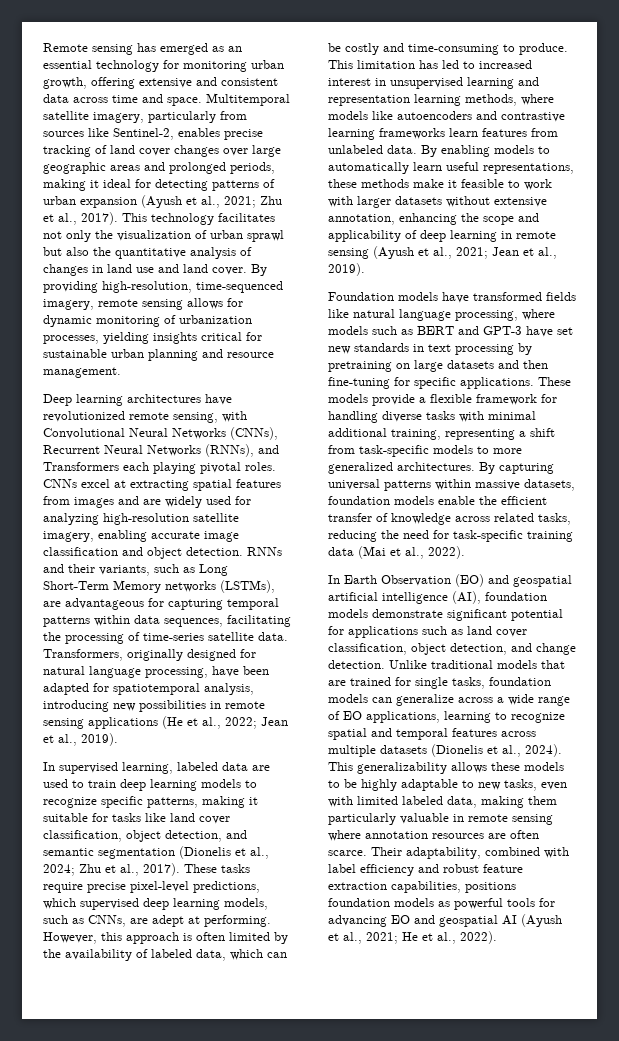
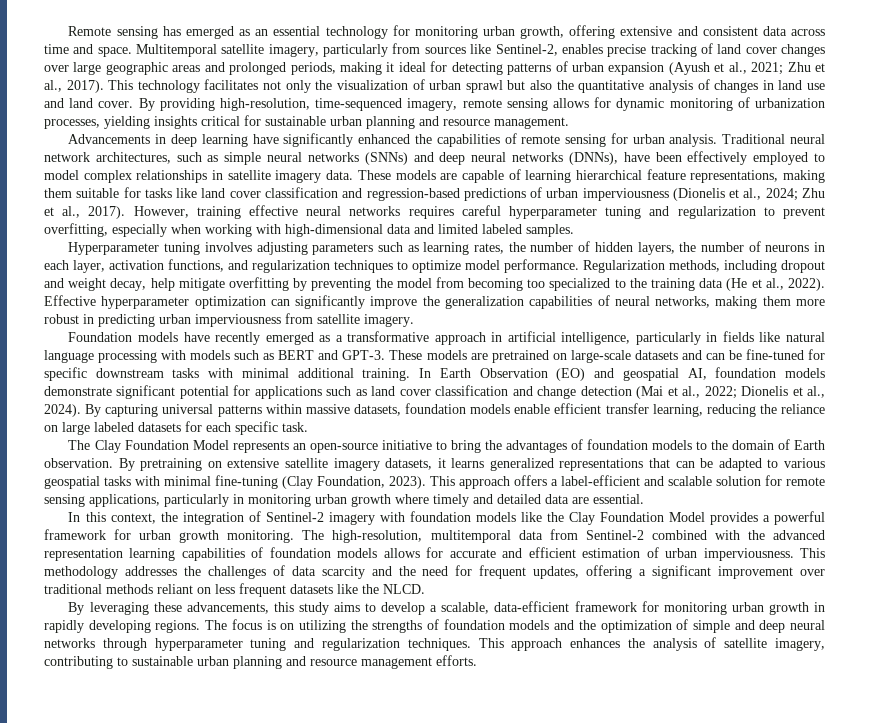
[43,394,232,406] [43,411,247,423] [43,427,278,440] [43,444,279,457] [43,462,276,474] [43,479,281,491] [43,496,251,508] [43,513,239,525] [43,530,239,542] [43,547,282,559] [43,564,228,576] [43,580,275,593] [43,598,279,610] [43,615,291,627] [43,632,288,644] [43,649,256,661] [43,666,269,678] [43,683,254,695] [43,700,265,712] [43,716,288,729] [43,733,118,746] [43,762,270,774] [43,779,257,791] [43,796,258,808] Deep learning architectures have revolutionized remote sensing, with Convolutional Neural Networks (CNNs), Recurrent Neural Networks (RNNs), and Transformers each playing pivotal roles. CNNs excel at extracting spatial features from images and are widely used for analyzing high-resolution satellite imagery, enabling accurate image classification and object detection. RNNs and their variants, such as Long Short-Term Memory networks (LSTMs), are advantageous for capturing temporal patterns within data sequences, facilitating the processing of time-series satellite data. Transformers, originally designed for natural language processing, have been adapted for spatiotemporal analysis, introducing new possibilities in remote sensing applications (He et al., 2022; Jean et al., 2019). // In supervised learning, labeled data are used to train deep learning models to recognize specific patterns, making it -> [68,133,825,147] [44,151,826,165] [44,169,825,183] [44,188,72,198] Advancements in deep learning have significantly enhanced the capabilities of remote sensing for urban analysis. Traditional neural network architectures, such as simple neural networks (SNNs) and deep neural networks (DNNs), have been effectively employed to model complex relationships in satellite imagery data. These models are capable of learning hierarchical feature representations, making them
[43,830,247,842] [43,848,175,859] classification, object detection, and semantic segmentation -> [264,187,669,201] classification and regression-based predictions of urban imperviousness
[184,864,250,873] [43,881,260,893] [43,898,268,910] [43,915,271,927] [43,932,288,944] [43,949,287,961] [328,43,568,55] [328,60,532,69] [328,77,539,89] [328,94,554,106] [328,111,565,122] [328,128,558,140] [328,145,550,157] [328,162,574,174] [328,179,552,190] [328,196,547,208] [328,213,539,225] [328,230,556,242] [328,246,557,259] [328,263,365,276] [328,292,542,303] These tasks require precise pixel-level predictions, which supervised deep learning models, such as CNNs, are adept at performing. However, this approach is often limited by the availability of labeled data, which can be costly and time-consuming to produce. This limitation has led to increased interest in unsupervised learning and representation learning methods, where models like autoencoders and contrastive learning frameworks learn features from unlabeled data. By enabling models to automatically learn useful representations, these methods make it feasible to work with larger datasets without extensive annotation, enhancing the scope and applicability of deep learning in remote sensing (Ayush et al., 2021; Jean et al., 2019). // Foundation models have transformed -> [133,205,826,219] [44,223,574,237] [68,241,826,255] [44,259,825,273] [44,277,825,291] [44,295,826,309] [44,313,414,327] [68,331,718,345] However, training effective neural networks requires careful hyperparameter tuning and regularization to prevent overfitting, especially when working with high-dimensional data and limited labeled samples. // Hyperparameter tuning involves adjusting parameters such as learning rates, the number of hidden layers, the number of neurons in each layer, activation functions, and regularization techniques to optimize model performance. Regularization methods, including dropout and weight decay, help mitigate overfitting by preventing the model from becoming too specialized to the training data (He et al., 2022). Effective hyperparameter optimization can significantly improve the generalization capabilities of neural networks, making them more robust in predicting urban imperviousness from satellite imagery. // Foundation models have recently emerged as a transformative approach in artificial intelligence, particularly in
[455,309,555,321] processing, where -> [98,350,187,363] processing with
[483,326,573,337] [328,343,532,355] [328,360,548,372] [328,377,571,389] [328,394,557,406] [328,411,536,423] [328,428,555,440] [328,445,522,457] [328,462,554,474] [328,479,575,491] [328,496,547,505] [328,513,571,525] [328,530,573,542] [328,546,465,559] GPT-3 have set new standards in text processing by pretraining on large datasets and then fine-tuning for specific applications. These models provide a flexible framework for handling diverse tasks with minimal additional training, representing a shift from task-specific models to more generalized architectures. By capturing universal patterns within massive datasets, foundation models enable the efficient transfer of knowledge across related tasks, reducing the need for task-specific training data (Mai et al., 2022). // -> [342,349,825,363] [44,367,411,381] GPT-3. These models are pretrained on large-scale datasets and can be fine-tuned for specific downstream tasks with minimal additional training.
[328,591,481,604] artificial intelligence (AI), -> [687,368,707,380] AI,
[328,643,576,655] [328,660,565,669] [328,677,551,689] [328,694,570,706] [328,711,565,723] [328,728,536,740] [328,744,562,757] [328,762,564,774] [328,779,567,791] [328,796,557,808] [328,813,553,825] [328,830,539,841] [328,847,569,859] [328,864,523,876] [328,881,516,893] [328,898,555,910] [328,914,562,927] [328,931,497,944] classification, object detection, and change detection. Unlike traditional models that are trained for single tasks, foundation models can generalize across a wide range of EO applications, learning to recognize spatial and temporal features across multiple datasets (Dionelis et al., 2024). This generalizability allows these models to be highly adaptable to new tasks, even with limited labeled data, making them particularly valuable in remote sensing where annotation resources are often scarce. Their adaptability, combined with label efficiency and robust feature extraction capabilities, positions foundation models as powerful tools for advancing EO and geospatial AI (Ayush et al., 2021; He et al., 2022). -> [435,385,826,399] [44,403,825,417] [44,421,308,435] [68,439,826,453] [44,458,826,471] [44,475,825,489] [44,494,644,507] [68,511,825,525] [44,529,825,543] [44,547,825,561] [44,565,826,579] [44,583,425,597] [68,601,826,615] [44,619,826,633] [44,637,826,651] [44,655,477,669] classification and change detection (Mai et al., 2022; Dionelis et al., 2024). By capturing universal patterns within massive datasets, foundation models enable efficient transfer learning, reducing the reliance on large labeled datasets for each specific task. // The Clay Foundation Model represents an open-source initiative to bring the advantages of foundation models to the domain of Earth observation. By pretraining on extensive satellite imagery datasets, it learns generalized representations that can be adapted to various geospatial tasks with minimal fine-tuning (Clay Foundation, 2023). This approach offers a label-efficient and scalable solution for remote sensing applications, particularly in monitoring urban growth where timely and detailed data are essential. // In this context, the integration of Sentinel-2 imagery with foundation models like the Clay Foundation Model provides a powerful framework for urban growth monitoring. The high-resolution, multitemporal data from Sentinel-2 combined with the advanced representation learning capabilities of foundation models allows for accurate and efficient estimation of urban imperviousness. This methodology addresses the challenges of data scarcity and the need for frequent updates, offering a significant improvement over traditional methods reliant on less frequent datasets like the NLCD. // By leveraging these advancements, this study aims to develop a scalable, data-efficient framework for monitoring urban growth in rapidly developing regions. The focus is on utilizing the strengths of foundation models and the optimization of simple and deep neural networks through hyperparameter tuning and regularization techniques. This approach enhances the analysis of satellite imagery, contributing to sustainable urban planning and resource management efforts.

